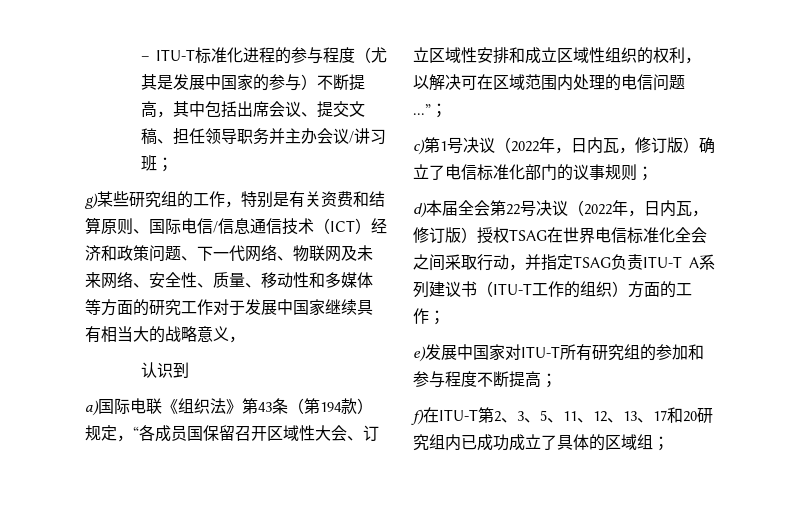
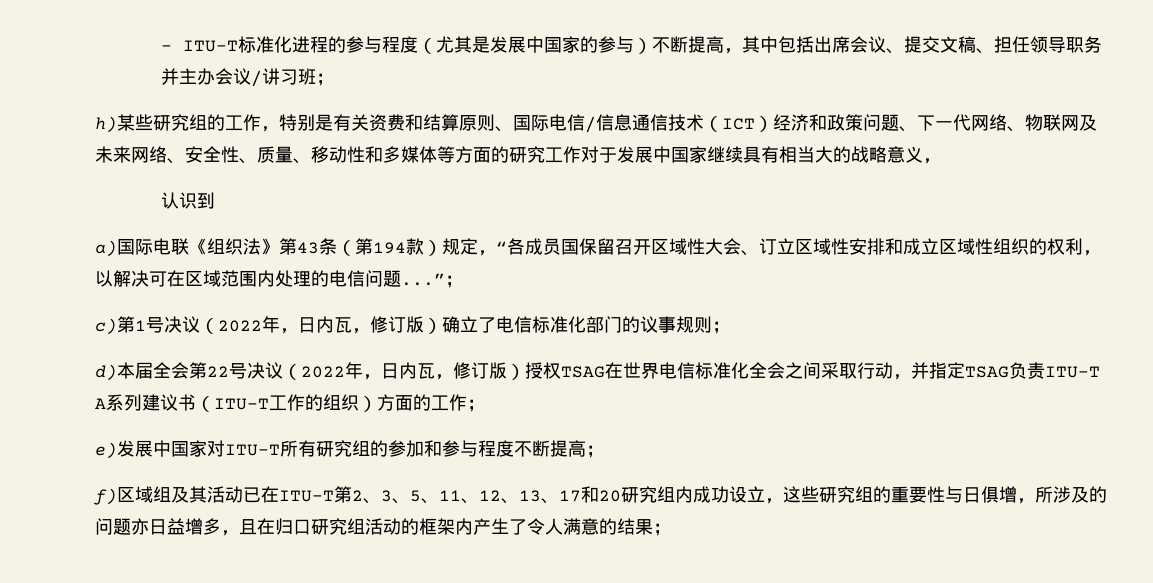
[85,193,98,209] g) -> [95,116,117,133] h)
(424, 417) none -> [117,486,261,503] 区域组及其活动已
[461,434,653,451] 已成功成立了具体的区域组 -> [693,486,1107,504] [95,518,653,536] 成功设立，这些研究组的重要性与日俱增，所涉及的问题亦日益增多，且在归口研究组活动的框架内产生了令人满意的结果

